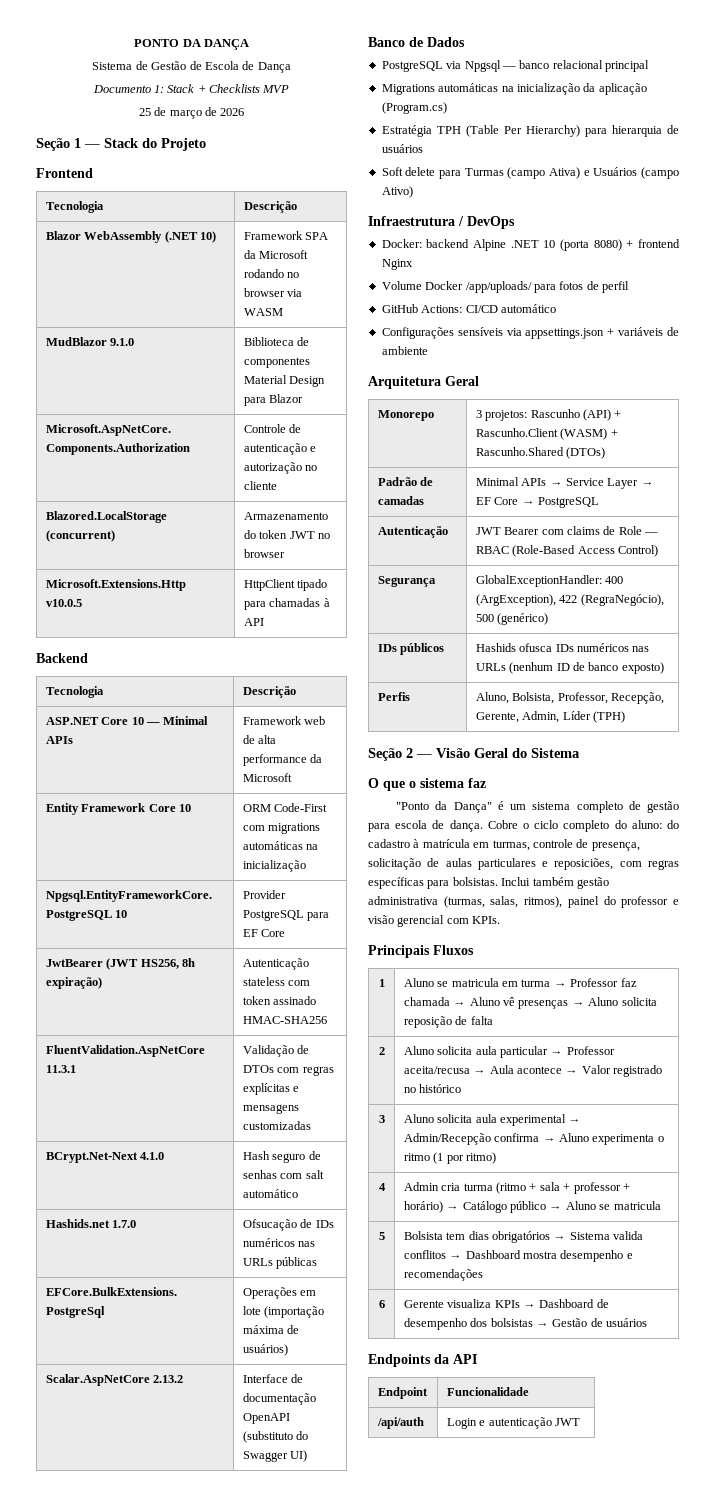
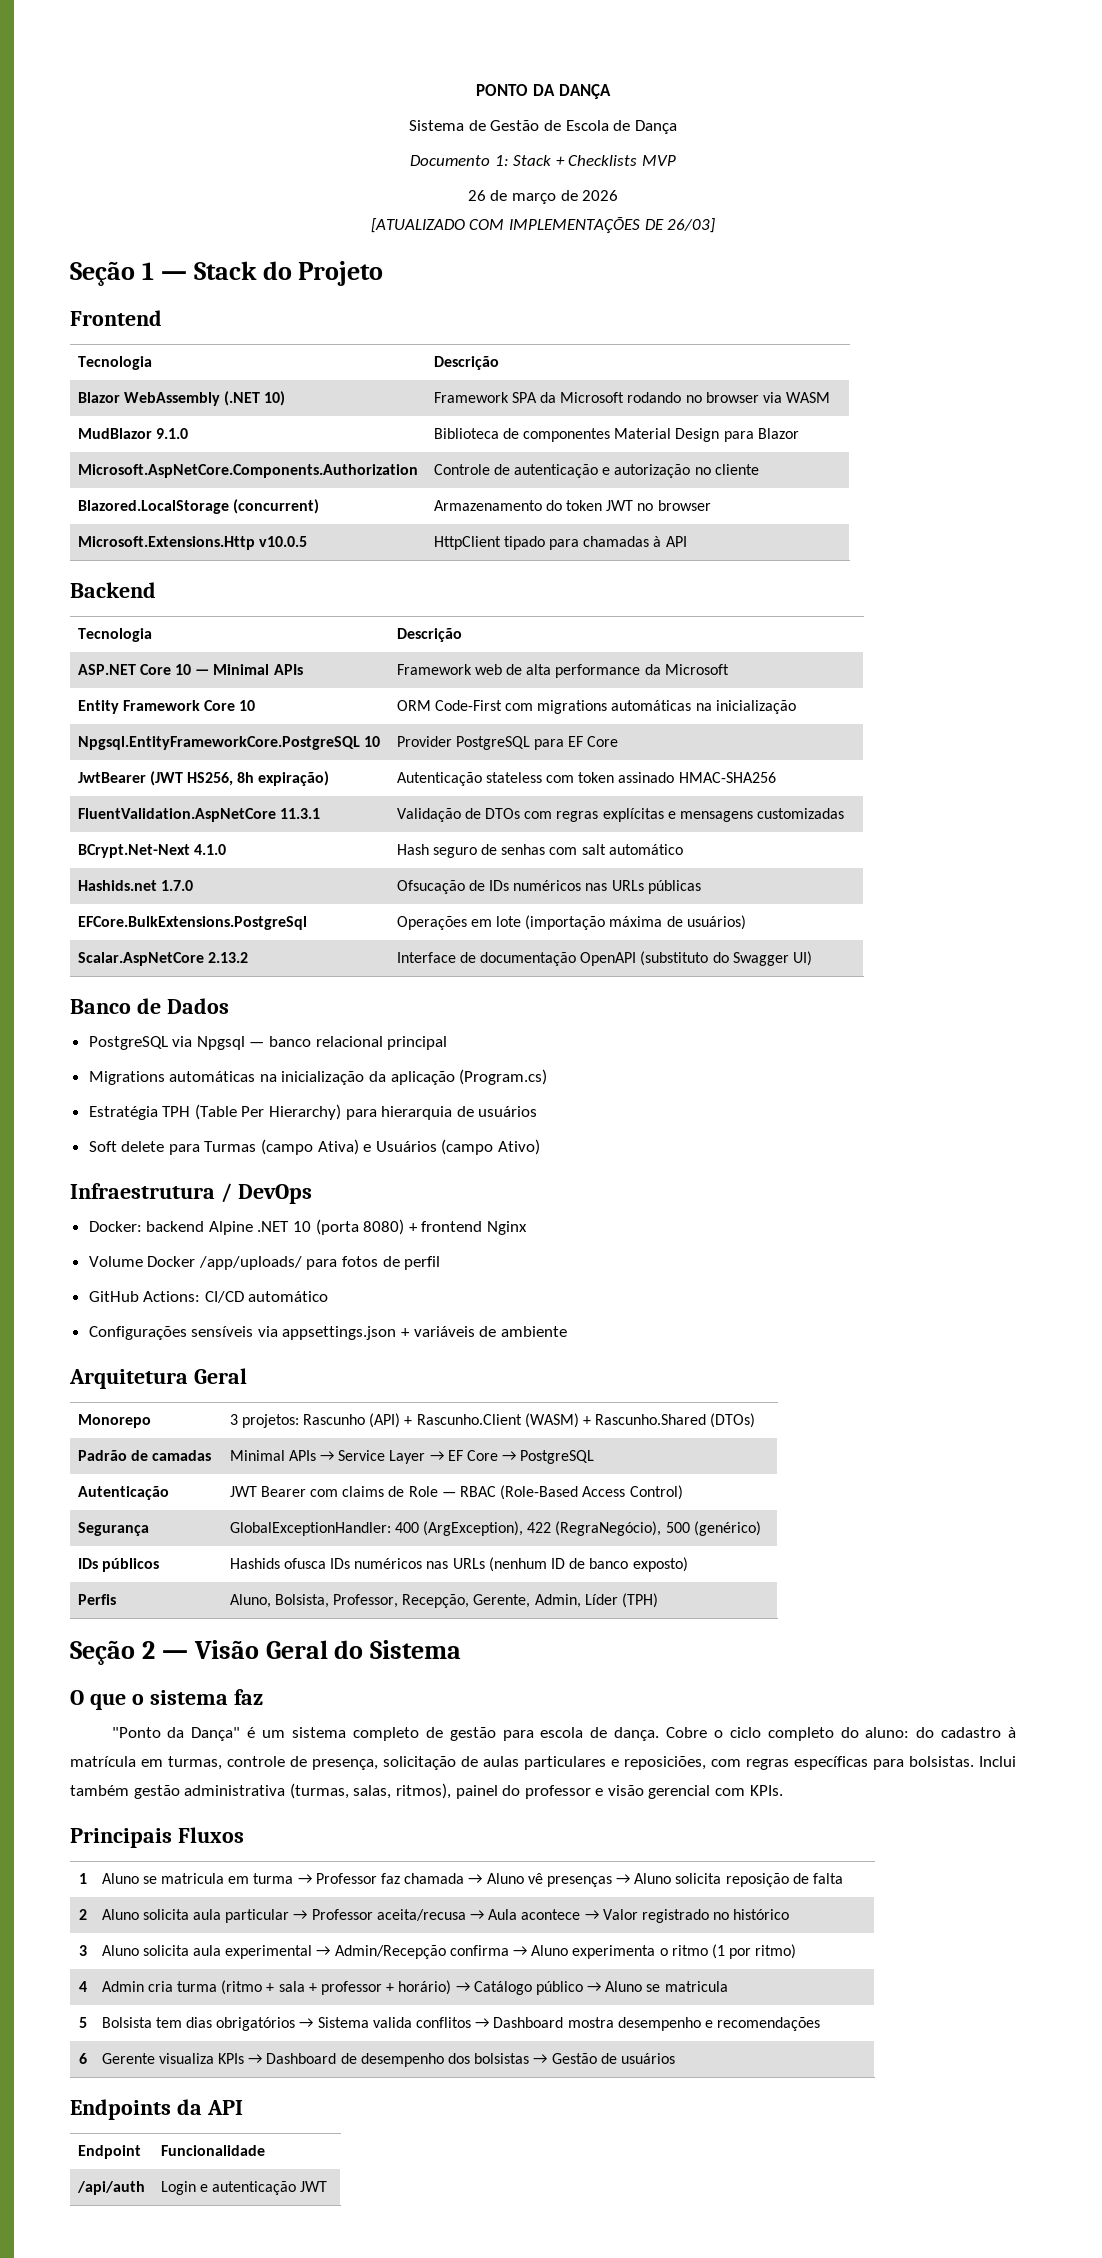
[138,108,151,116] 25 -> [467,190,486,201] 26
(245, 112) none -> [370,217,716,233] // [ATUALIZADO COM IMPLEMENTAÇÕES DE 26/03]

